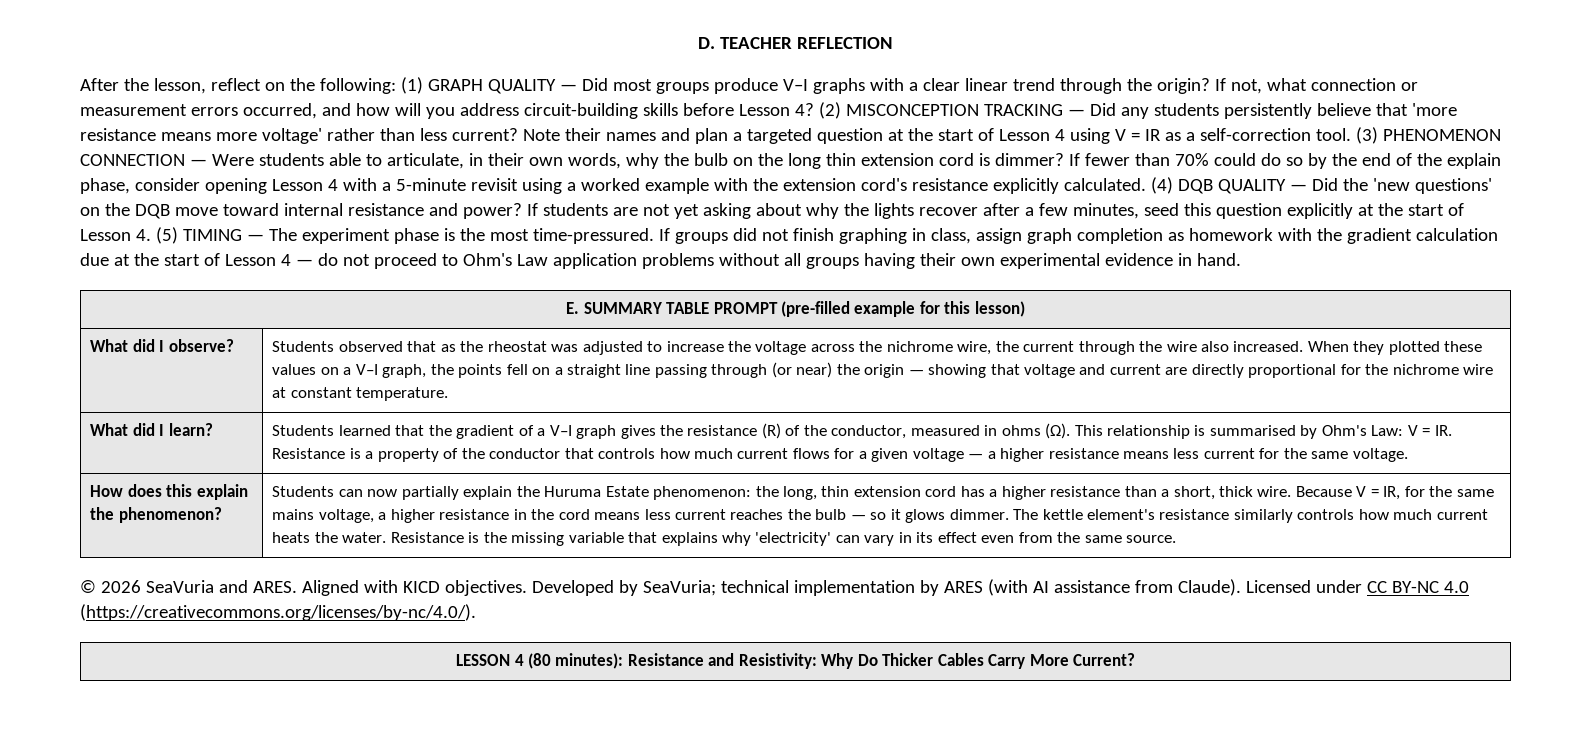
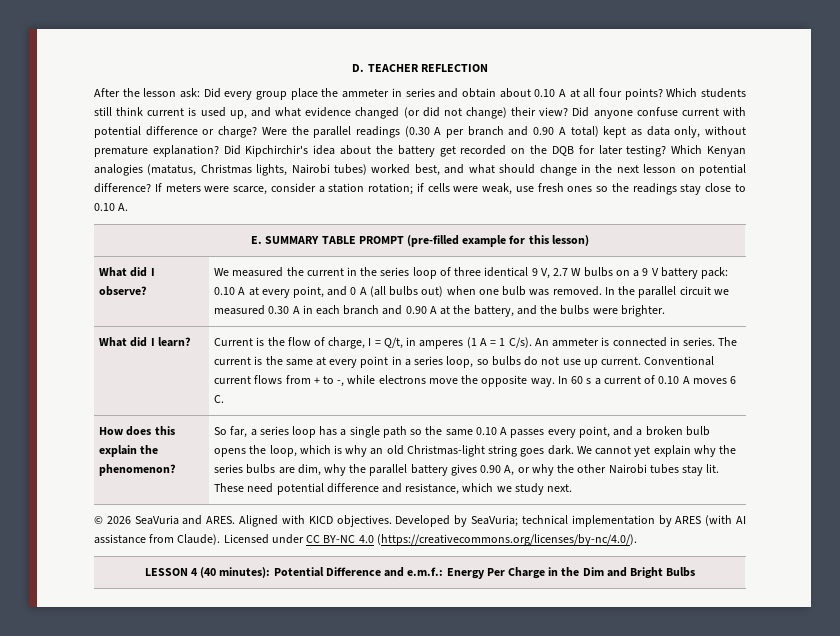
[153,77,1418,94] [80,102,1457,119] [80,127,1501,144] [80,153,1501,169] [80,177,1492,194] [80,203,1464,219] [80,227,1498,244] [80,253,1241,269] lesson, reflect on the following: (1) GRAPH QUALITY — Did most groups produce V–I graphs with a clear linear trend through the origin? If not, what connection or measurement errors occurred, and how will you address circuit-building skills before Lesson 4? (2) MISCONCEPTION TRACKING — Did any students persistently believe that 'more resistance means more voltage' rather than less current? Note their names and plan a targeted question at the start of Lesson 4 using V = IR as a self-correction tool. (3) PHENOMENON CONNECTION — Were students able to articulate, in their own words, why the bulb on the long thin extension cord is dimmer? If fewer than 70% could do so by the end of the explain phase, consider opening Lesson 4 with a 5-minute revisit using a worked example with the extension cord's resistance explicitly calculated. (4) DQB QUALITY — Did the 'new questions' on the DQB move toward internal resistance and power? If students are not yet asking about why the lights recover after a few minutes, seed this question explicitly at the start of Lesson 4. (5) TIMING — The experiment phase is the most time-pressured. If groups did not finish graphing in class, assign graph completion as homework with the gradient calculation due at the start of Lesson 4 — do not proceed to Ohm's Law application problems without all groups having their own experimental evidence in hand. -> [143,88,746,100] [94,107,746,119] [94,126,746,138] [94,145,746,157] [94,164,746,176] [94,183,746,195] [94,203,129,211] lesson ask: Did every group place the ammeter in series and obtain about 0.10 A at all four points? Which students still think current is used up, and what evidence changed (or did not change) their view? Did anyone confuse current with potential difference or charge? Were the parallel readings (0.30 A per branch and 0.90 A total) kept as data only, without premature explanation? Did Kipchirchir's idea about the battery get recorded on the DQB for later testing? Which Kenyan analogies (matatus, Christmas lights, Nairobi tubes) worked best, and what should change in the next lesson on potential difference? If meters were scarce, consider a station rotation; if cells were weak, use fresh ones so the readings stay close to 0.10 A.
[272,341,1483,355] [272,362,1494,378] [272,387,449,401] [90,423,213,436] [272,423,1452,439] [272,448,1408,462] Students observed that as the rheostat was adjusted to increase the voltage across the nichrome wire, the current through the wire also increased. When they plotted these values on a V–I graph, the points fell on a straight line passing through (or near) the origin — showing that voltage and current are directly proportional for the nichrome wire at constant temperature. // What did I learn? | Students learned that the gradient of a V–I graph gives the resistance (R) of the conductor, measured in ohms (Ω). This relationship is summarised by Ohm's Law: V = IR. Resistance is a property of the conductor that controls how much current flows for a given voltage — a higher resistance means less current for the same voltage. -> [214,267,729,279] [214,286,729,298] [214,305,665,317] [99,337,191,347] [214,337,738,349] [214,356,715,368] [214,375,737,387] [214,395,225,403] We measured the current in the series loop of three identical 9 V, 2.7 W bulbs on a 9 V battery pack: 0.10 A at every point, and 0 A (all bulbs out) when one bulb was removed. In the parallel circuit we measured 0.30 A in each branch and 0.90 A at the battery, and the bulbs were brighter. // What did I learn? | Current is the flow of charge, I = Q/t, in amperes (1 A = 1 C/s). An ammeter is connected in series. The current is the same at every point in a series loop, so bulbs do not use up current. Conventional current flows from + to -, while electrons move the opposite way. In 60 s a current of 0.10 A moves 6 C.
[272,486,1494,500] [272,509,1488,523] [272,532,1176,546] Students can now partially explain the Huruma Estate phenomenon: the long, thin extension cord has a higher resistance than a short, thick wire. Because V = IR, for the same mains voltage, a higher resistance in the cord means less current reaches the bulb — so it glows dimmer. The kettle element's resistance similarly controls how much current heats the water. Resistance is the missing variable that explains why 'electricity' can vary in its effect even from the same source. -> [214,426,710,438] [214,445,737,457] [214,464,720,476] [214,483,573,495] So far, a series loop has a single path so the same 0.10 A passes every point, and a broken bulb opens the loop, which is why an old Christmas-light string goes dark. We cannot yet explain why the series bulbs are dim, why the parallel battery gives 0.90 A, or why the other Nairobi tubes stay lit. These need potential difference and resistance, which we study next.
[527,653,1135,669] (80 minutes): Resistance and Resistivity: Why Do Thicker Cables Carry More Current? -> [200,567,696,579] (40 minutes): Potential Difference and e.m.f.: Energy Per Charge in the Dim and Bright Bulbs

